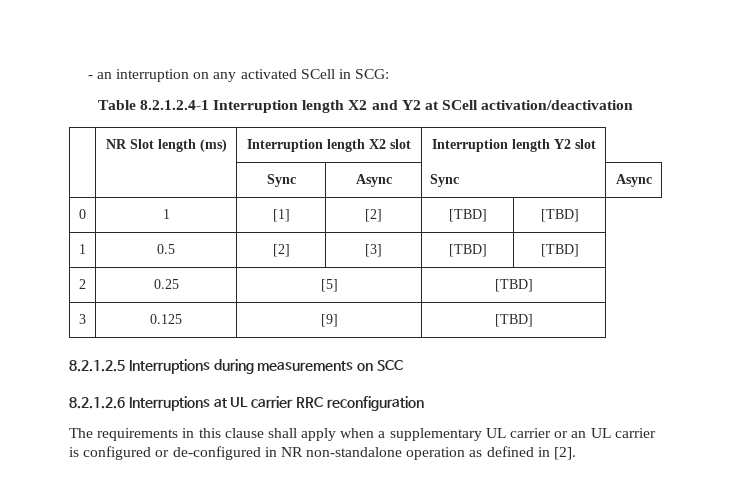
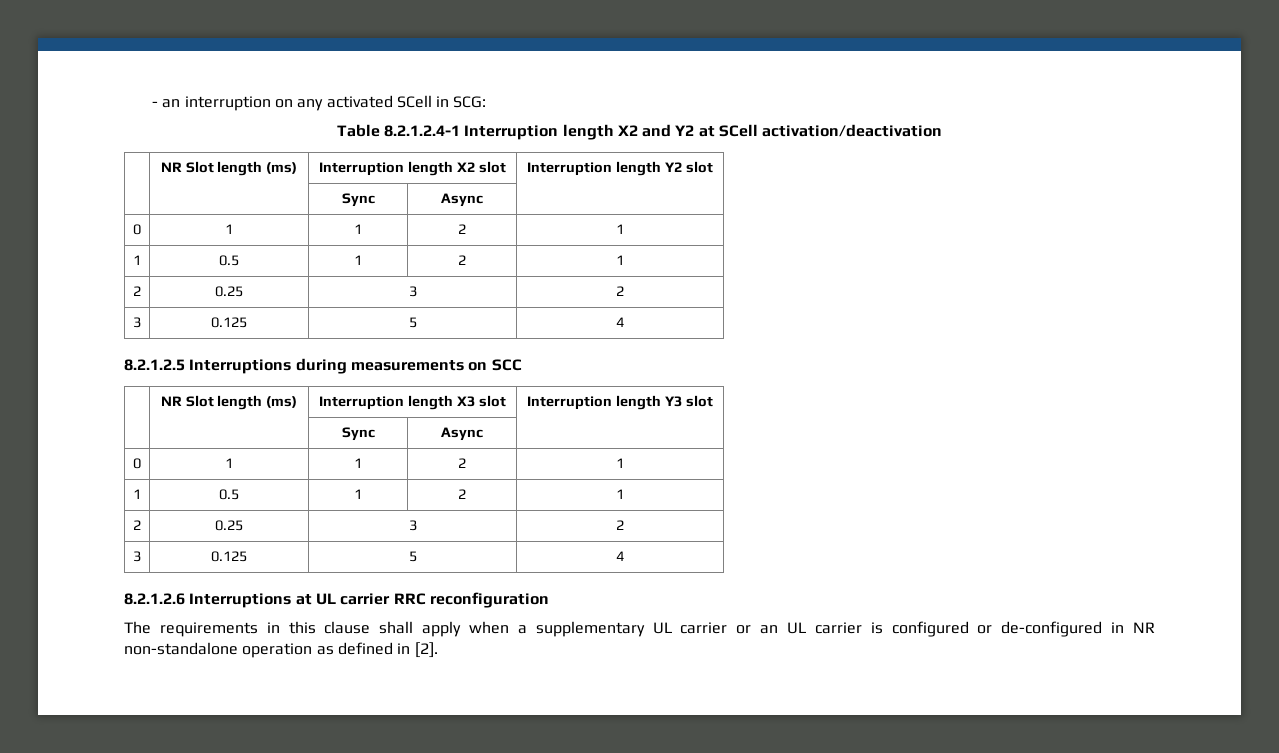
[430,174,460,187] [615,174,652,187] [79,209,86,219] [162,209,170,219] [272,209,290,222] [365,209,382,222] [448,209,487,222] [540,209,579,222] [79,244,86,254] [157,244,175,254] [272,244,290,257] [365,244,382,257] [448,244,487,257] [540,244,579,257] [79,279,86,289] [153,279,179,289] [320,279,338,292] [494,279,533,292] [79,314,86,324] [150,314,182,324] [320,314,338,327] [494,314,533,327] Sync | Async // 0 | 1 | [1] | [2] | [TBD] | [TBD] // 1 | 0.5 | [2] | [3] | [TBD] | [TBD] // 2 | 0.25 | [5] | [TBD] // 3 | 0.125 | [9] | [TBD] -> [133,224,141,235] [225,224,233,234] [354,224,362,234] [458,224,466,234] [616,224,624,234] [133,255,141,265] [219,255,239,266] [354,255,362,265] [458,255,466,265] [616,255,624,265] [133,286,141,296] [215,286,243,297] [408,286,417,297] [616,286,624,296] [133,317,141,328] [211,317,247,328] [408,317,417,328] [616,317,624,327] // 0 | 1 | 1 | 2 | 1 // 1 | 0.5 | 1 | 2 | 1 // 2 | 0.25 | 3 | 2 // 3 | 0.125 | 5 | 4
(403, 365) none -> [160,395,298,410] [319,395,506,410] [527,395,713,410] [341,427,375,441] [441,427,483,441] [133,458,141,469] [225,458,233,468] [354,458,362,468] [458,458,466,468] [616,458,624,468] [133,489,141,499] [219,489,239,500] [354,489,362,499] [458,489,466,499] [616,489,624,499] [133,520,141,530] [215,520,243,531] [408,520,417,531] [616,520,624,530] [133,551,141,562] [211,551,247,562] [408,551,417,562] [616,551,624,561] // | NR Slot length (ms) | Interruption length X3 slot | Interruption length Y3 slot // | | Sync | Async | // 0 | 1 | 1 | 2 | 1 // 1 | 0.5 | 1 | 2 | 1 // 2 | 0.25 | 3 | 2 // 3 | 0.125 | 5 | 4

